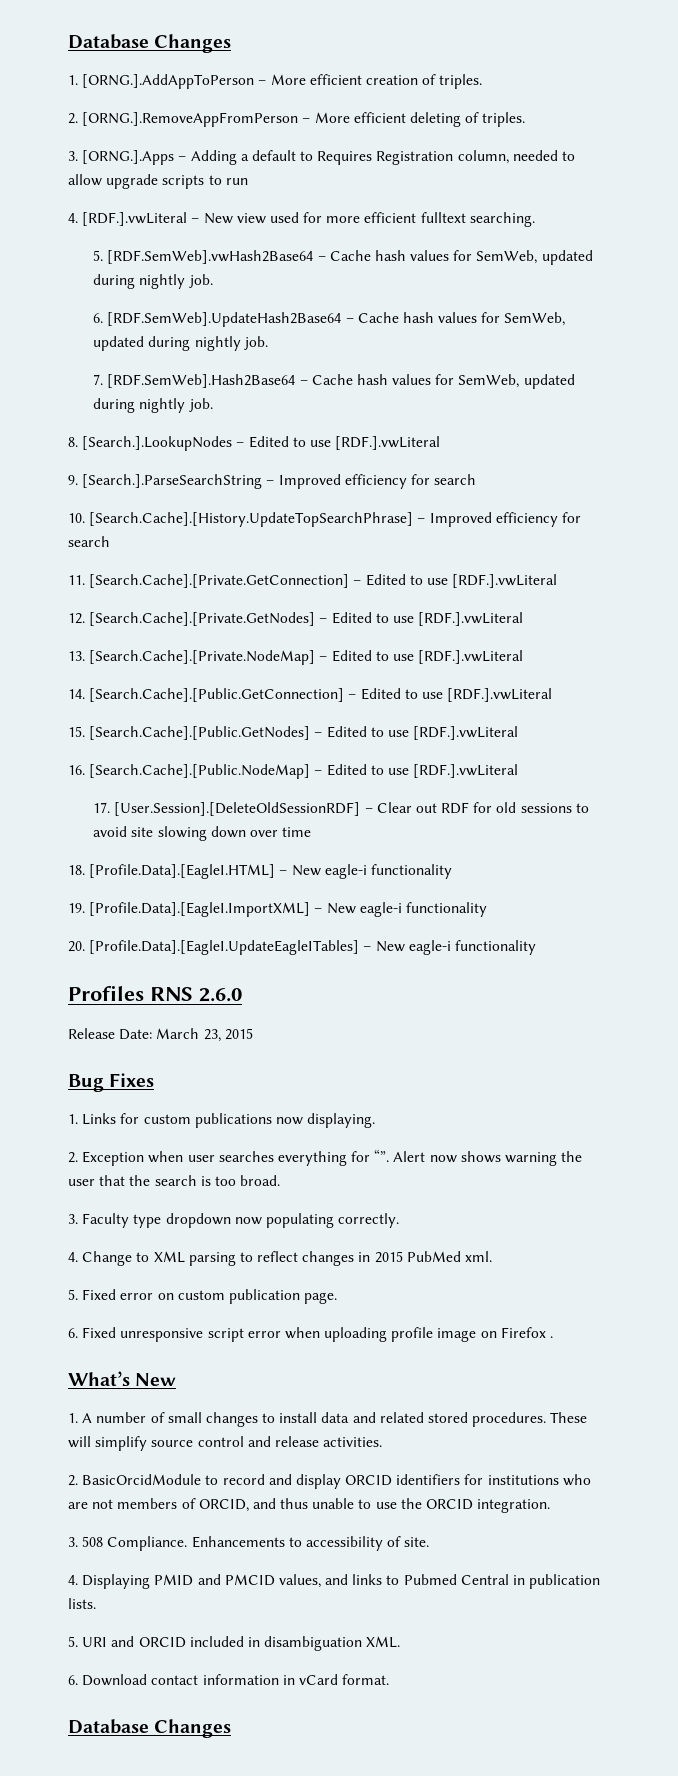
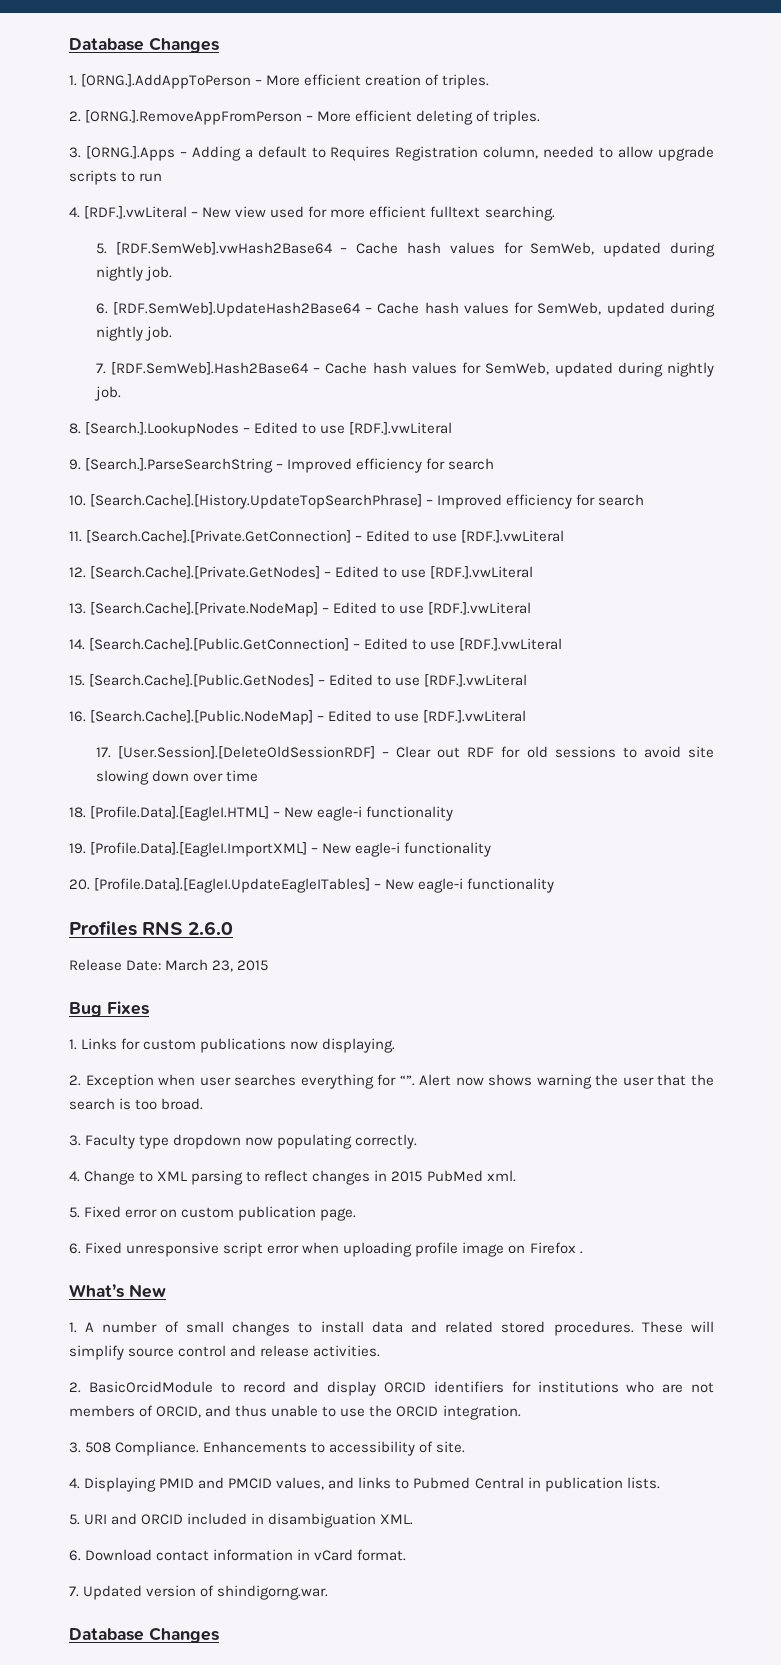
(390, 1679) none -> [69,1585,329,1600] // 7. Updated version of shindigorng.war.

